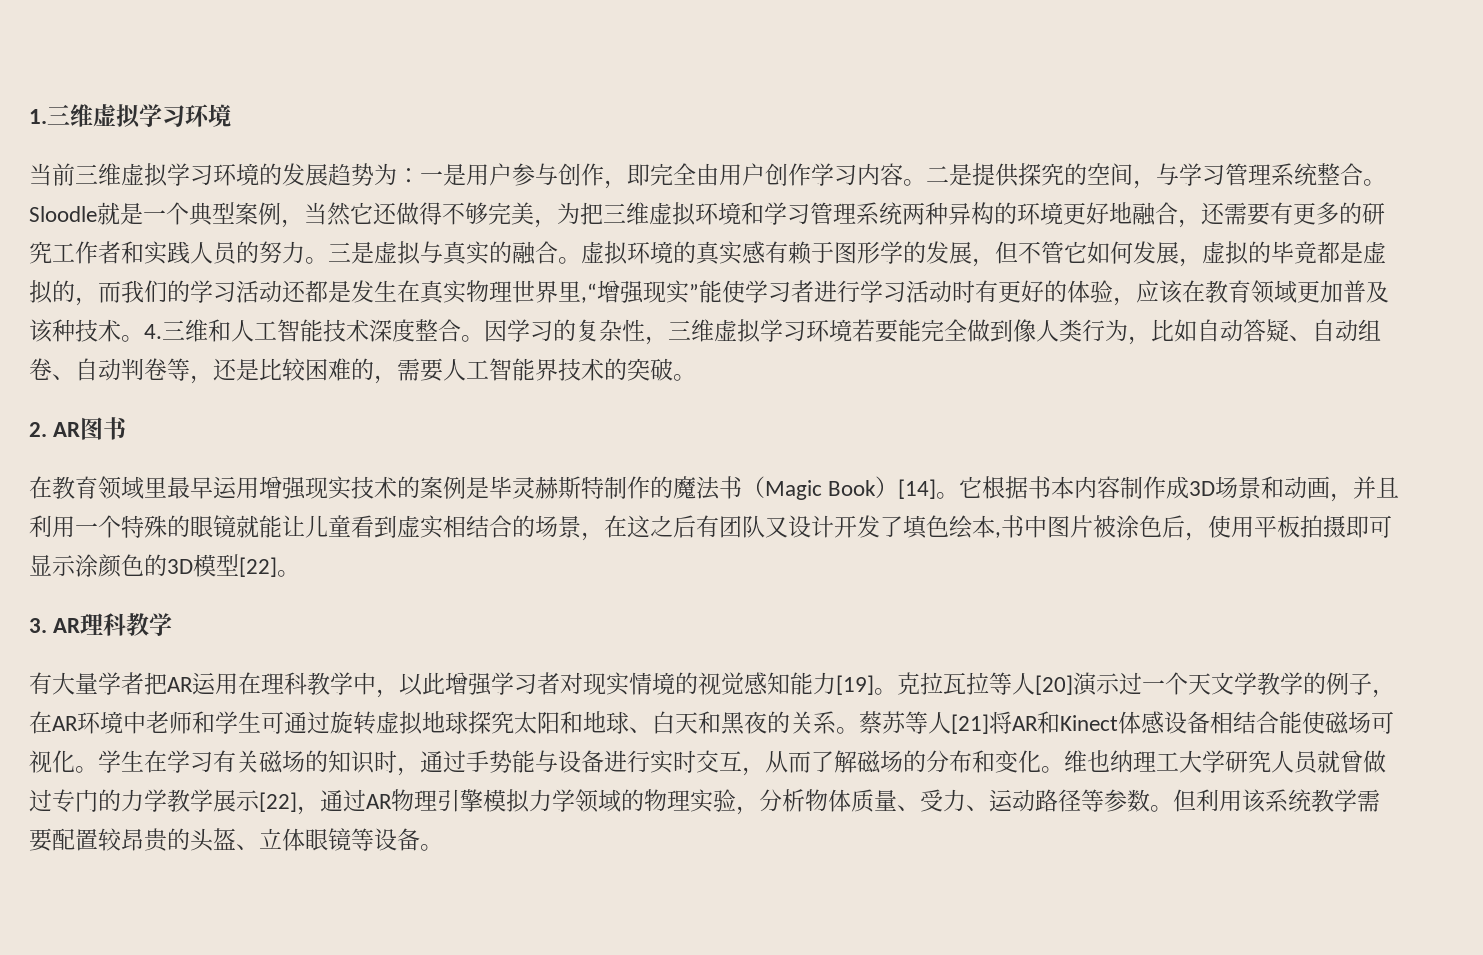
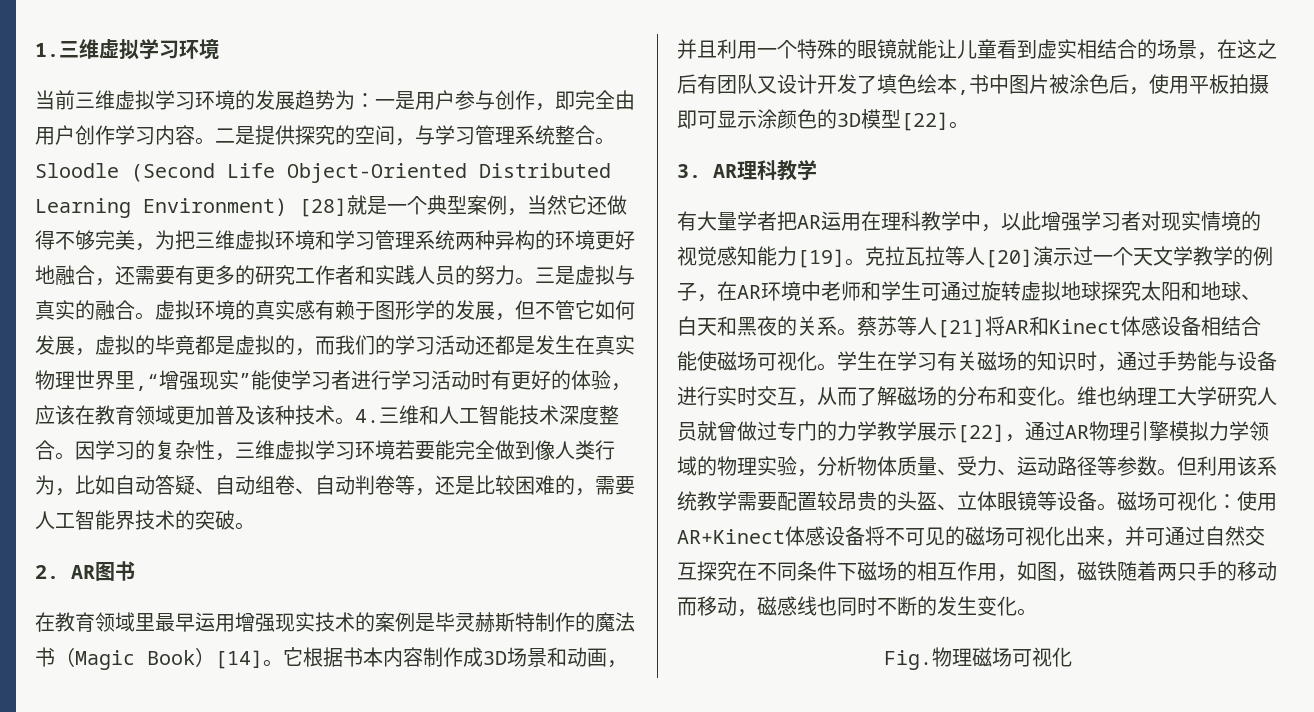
(97, 214) none -> [131,163,611,183] [35,198,347,218] (Second Life Object-Oriented Distributed Learning Environment) [28]
(443, 847) none -> [1117,491,1277,511] [677,526,1265,547] [677,561,1277,582] [677,596,1037,617] [884,647,1072,670] 磁场可视化：使用AR+Kinect体感设备将不可见的磁场可视化出来，并可通过自然交互探究在不同条件下磁场的相互作用，如图，磁铁随着两只手的移动而移动，磁感线也同时不断的发生变化。 // Fig.物理磁场可视化

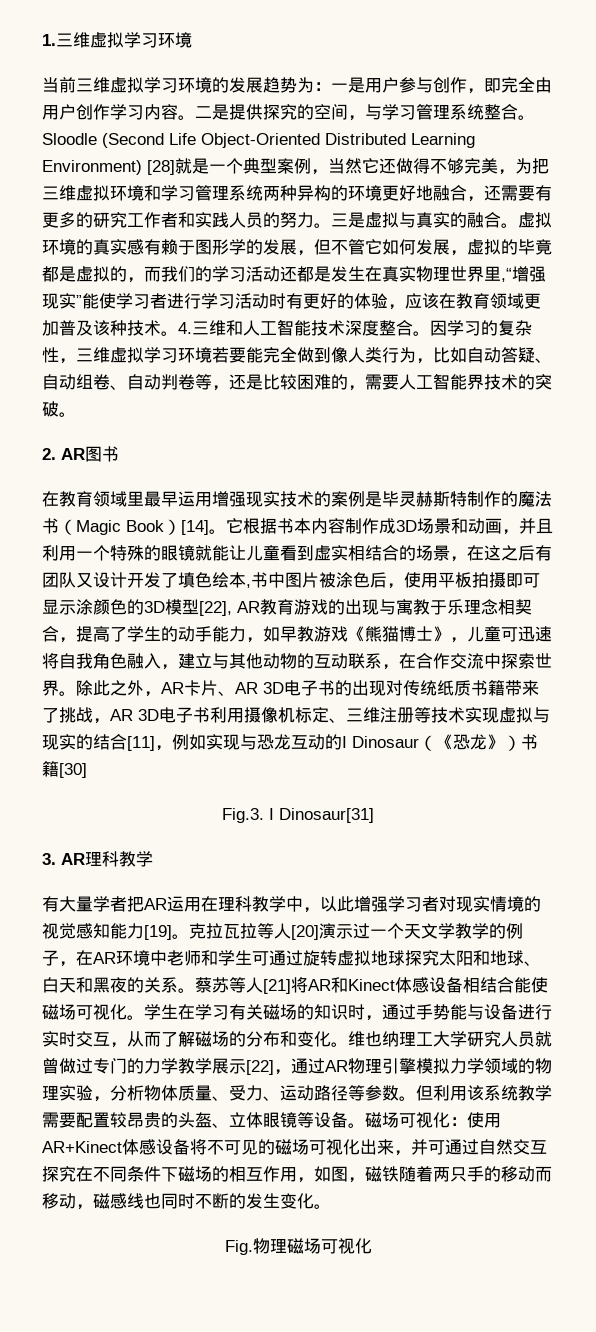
[901,112,969,131] [22]。 -> [199,599,532,616] [42,626,552,643] [42,652,552,670] [42,680,539,697] [42,707,550,724] [42,734,538,751] [42,761,87,778] [222,808,374,823] [22], AR教育游戏的出现与寓教于乐理念相契合，提高了学生的动手能力，如早教游戏《熊猫博士》，儿童可迅速将自我角色融入，建立与其他动物的互动联系，在合作交流中探索世界。除此之外，AR卡片、AR 3D电子书的出现对传统纸质书籍带来了挑战，AR 3D电子书利用摄像机标定、三维注册等技术实现虚拟与现实的结合[11]，例如实现与恐龙互动的I Dinosaur（《恐龙》）书籍[30] // Fig.3. I Dinosaur[31]

